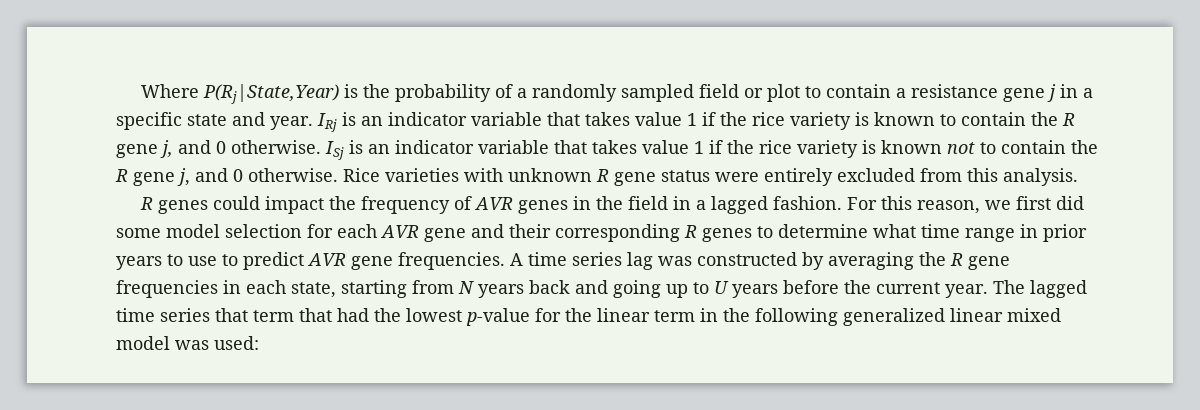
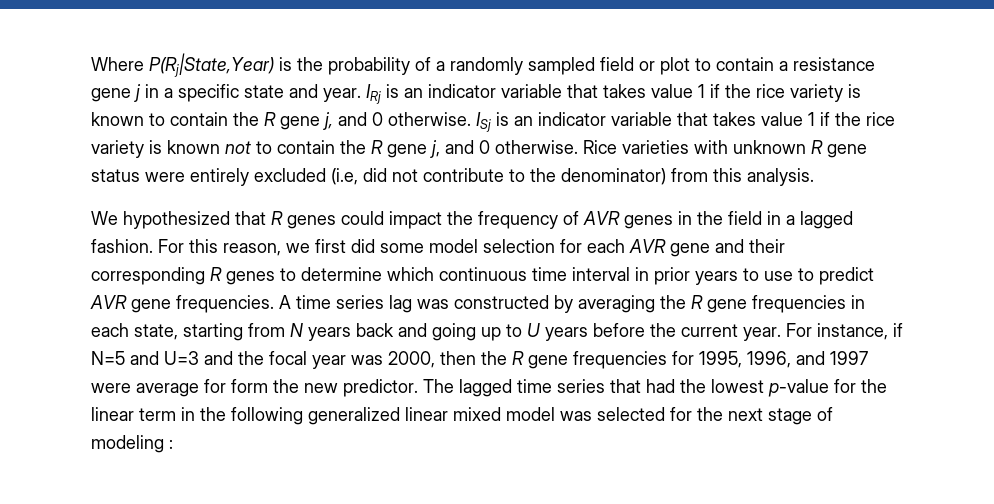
(915, 175) none -> [331,168,666,185] (i.e, did not contribute to the denominator)
(1078, 177) none -> [91,211,266,229] We hypothesized that
[873,224,1015,242] what time range -> [387,267,630,281] which continuous time interval
(988, 291) none -> [786,323,903,340] [91,351,868,369] [91,379,418,397] For instance, if N=5 and U=3 and the focal year was 2000, then the R gene frequencies for 1995, 1996, and 1997 were average for form the new predictor.
[253,308,332,322] term that -> (641, 386) none
[214,336,259,350] used: -> [597,407,833,425] [91,435,173,453] selected for the next stage of modeling :

